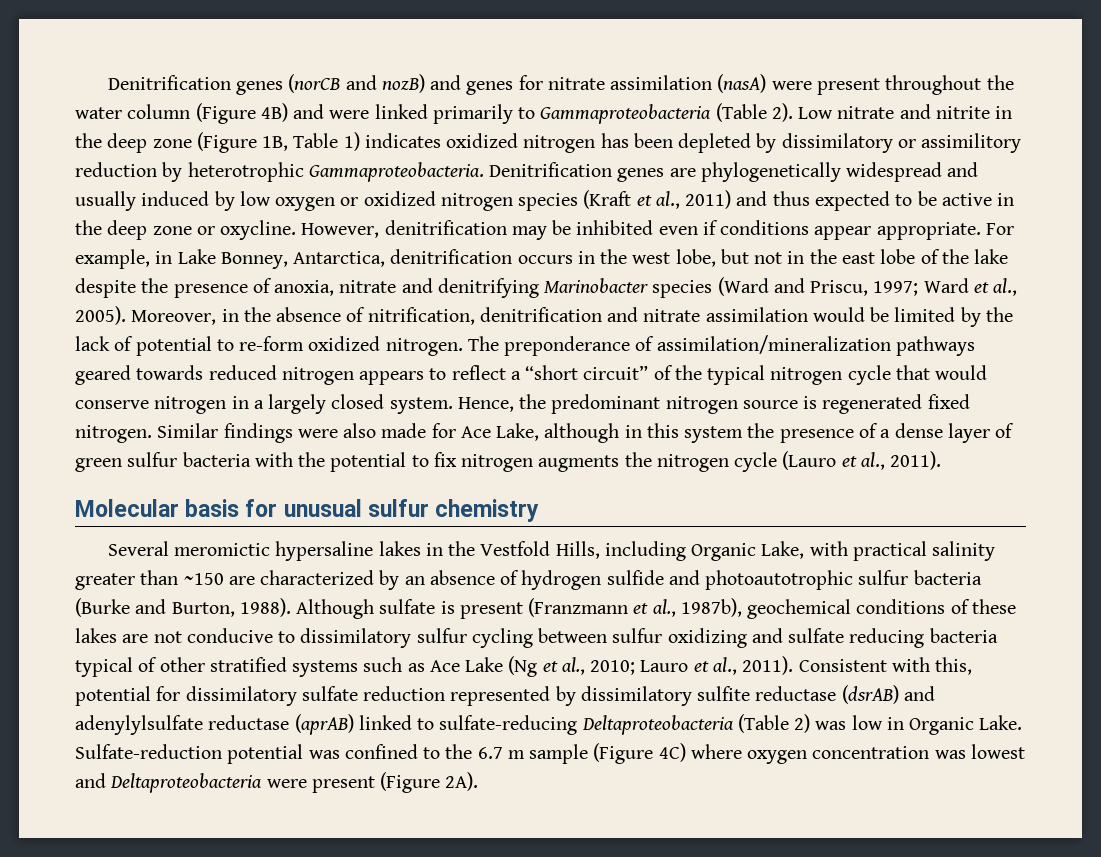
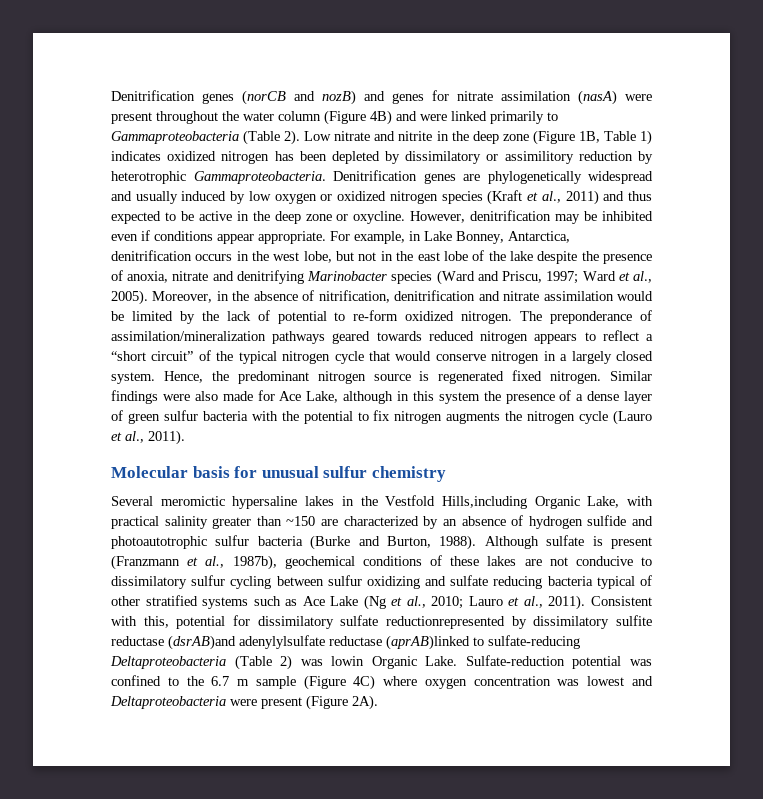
[555,541,686,561] Hills, including -> [441,496,527,509] Hills,including
[363,686,551,706] reduction represented -> [386,616,505,629] reductionrepresented
[841,685,935,704] [75,714,412,735] (dsrAB) and adenylylsulfate reductase (aprAB) linked -> [168,635,470,650] (dsrAB)and adenylylsulfate reductase (aprAB)linked
[851,715,904,730] low in -> [331,656,365,666] lowin

